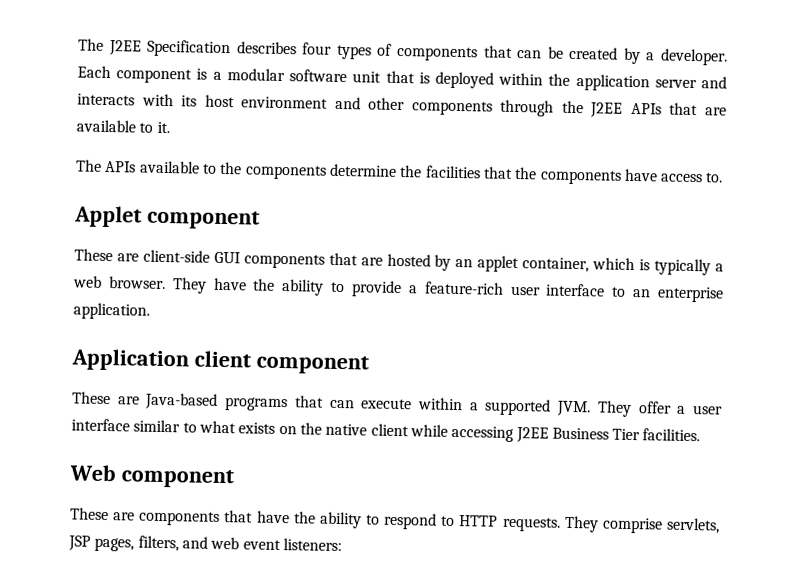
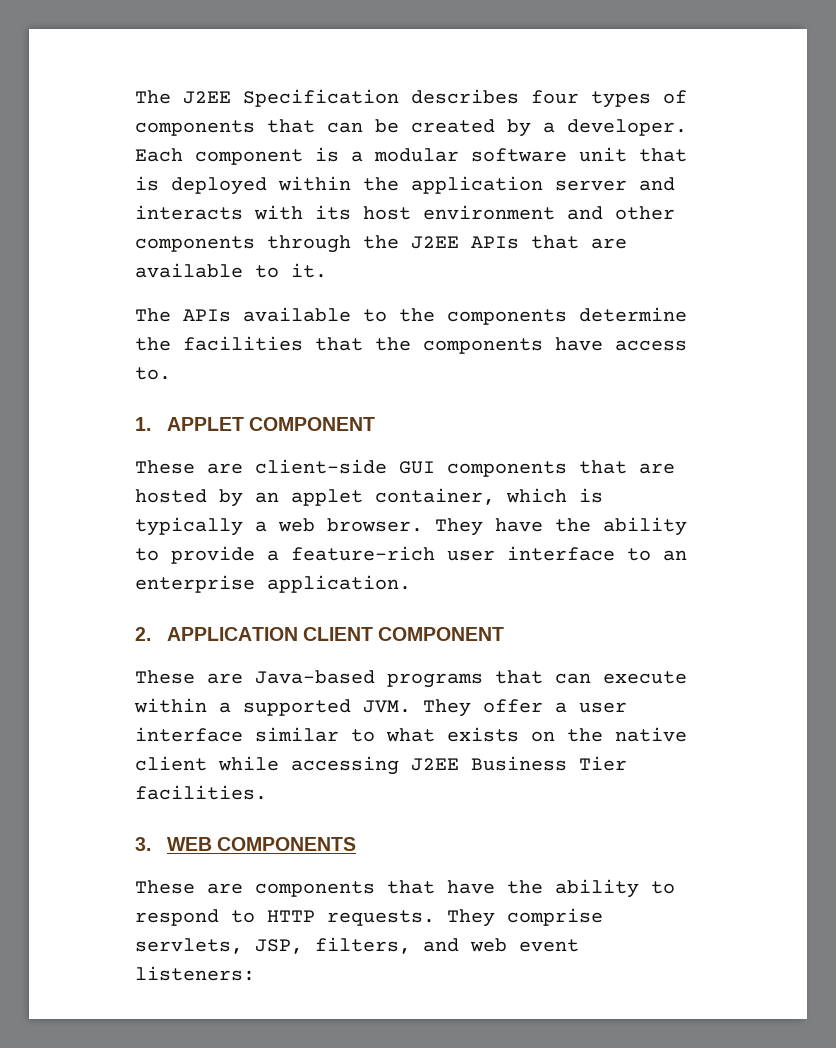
[74,205,260,230] Applet component -> [135,417,375,431] 1. APPLET COMPONENT
[71,348,369,375] Application client component -> [135,627,505,641] 2. APPLICATION CLIENT COMPONENT
[69,464,234,489] Web component -> [135,837,356,851] 3. WEB COMPONENTS
[68,535,135,552] JSP pages, -> [255,939,303,954] JSP,

